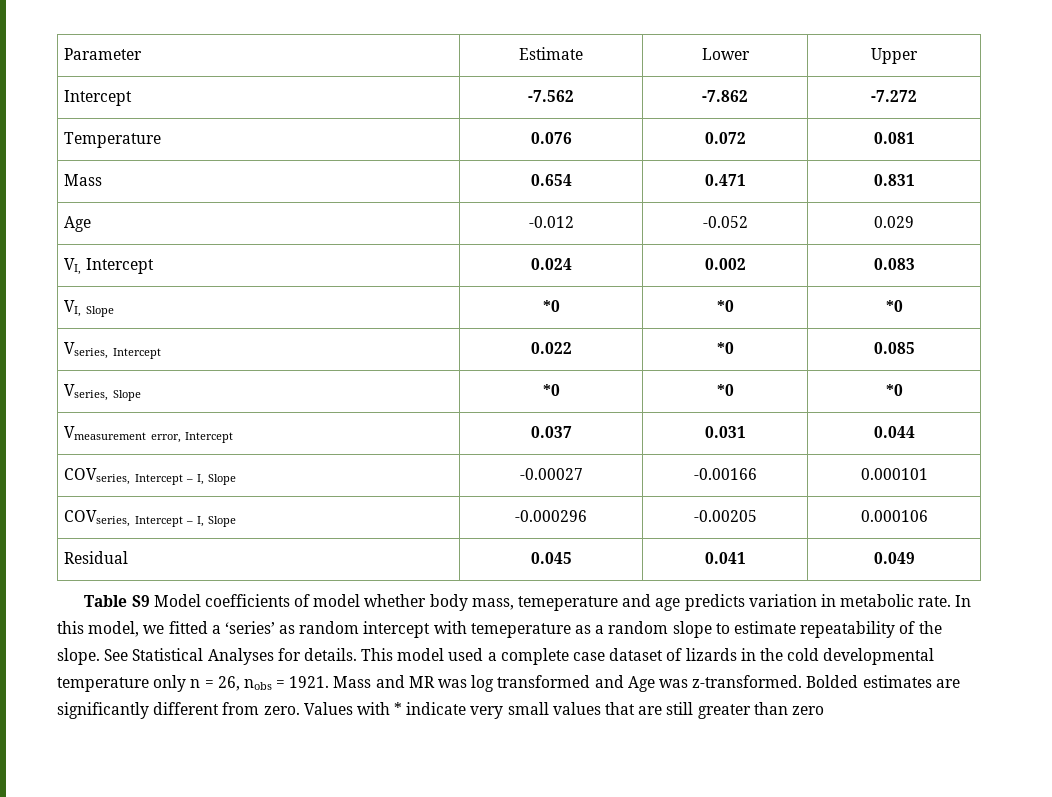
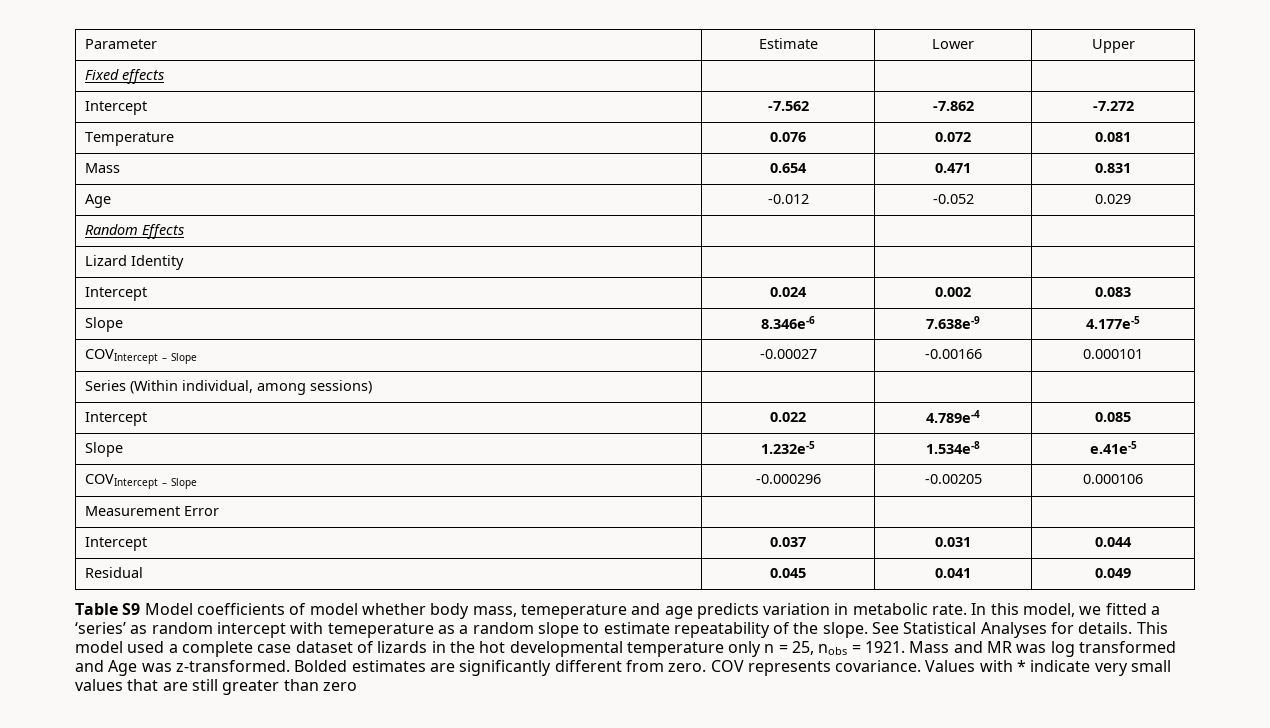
(918, 56) none -> [85,69,165,84] // Fixed effects | | |
[64,258,82,275] VI, -> [85,224,185,239] [85,255,185,270] Random Effects | | | // Lizard Identity | | | //
[64,300,114,317] [542,300,560,312] [716,300,734,312] [885,300,903,312] [64,342,161,359] [530,342,572,354] [716,342,734,354] [873,342,915,354] [64,384,141,401] [542,384,560,396] [716,384,734,396] [885,384,903,396] [64,426,233,443] [530,426,572,438] [704,426,746,438] [873,426,915,438] [64,468,237,485] [519,468,583,480] [693,468,757,480] [860,468,928,480] [64,510,237,527] [515,510,587,522] [693,510,757,522] [860,510,928,522] VI, Slope | *0 | *0 | *0 // Vseries, Intercept | 0.022 | *0 | 0.085 // Vseries, Slope | *0 | *0 | *0 // Vmeasurement error, Intercept | 0.037 | 0.031 | 0.044 // COVseries, Intercept – I, Slope | -0.00027 | -0.00166 | 0.000101 // COVseries, Intercept – I, Slope | -0.000296 | -0.00205 | 0.000106 -> [85,317,124,332] [761,316,815,329] [926,316,980,329] [1086,316,1140,329] [85,349,198,364] [759,349,817,359] [924,349,982,359] [1083,349,1143,359] [85,380,373,395] [85,412,148,426] [770,412,806,422] [926,410,980,423] [1095,412,1131,422] [85,442,124,457] [761,441,815,454] [926,441,980,454] [1089,441,1137,454] [85,474,198,489] [755,474,821,484] [924,474,982,484] [1083,474,1143,484] [85,506,220,516] [85,537,148,551] [770,537,806,547] [935,537,971,547] [1095,537,1132,547] Slope | 8.346e-6 | 7.638e-9 | 4.177e-5 // COVIntercept – Slope | -0.00027 | -0.00166 | 0.000101 // Series (Within individual, among sessions) | | | // Intercept | 0.022 | 4.789e-4 | 0.085 // Slope | 1.232e-5 | 1.534e-8 | e.41e-5 // COVIntercept – Slope | -0.000296 | -0.00205 | 0.000106 // Measurement Error | | | // Intercept | 0.037 | 0.031 | 0.044
[787,648,820,661] cold -> [479,641,506,653] hot
[217,676,240,691] 26, -> [792,641,815,655] 25,
(300, 710) none -> [710,660,922,676] COV represents covariance.

